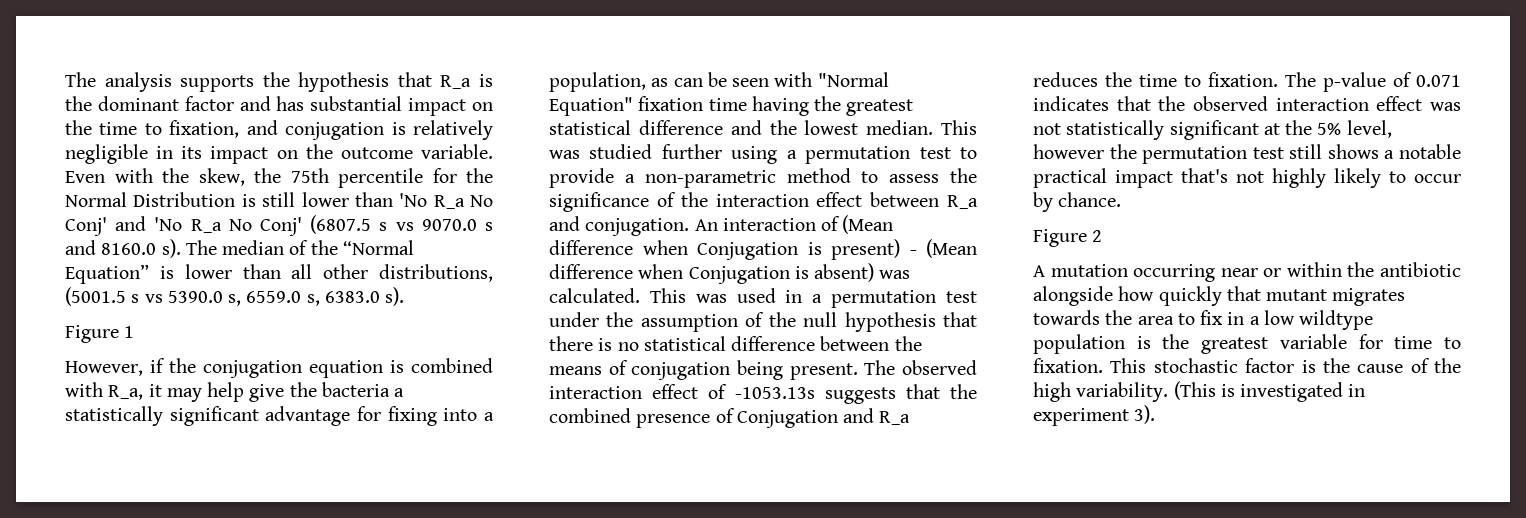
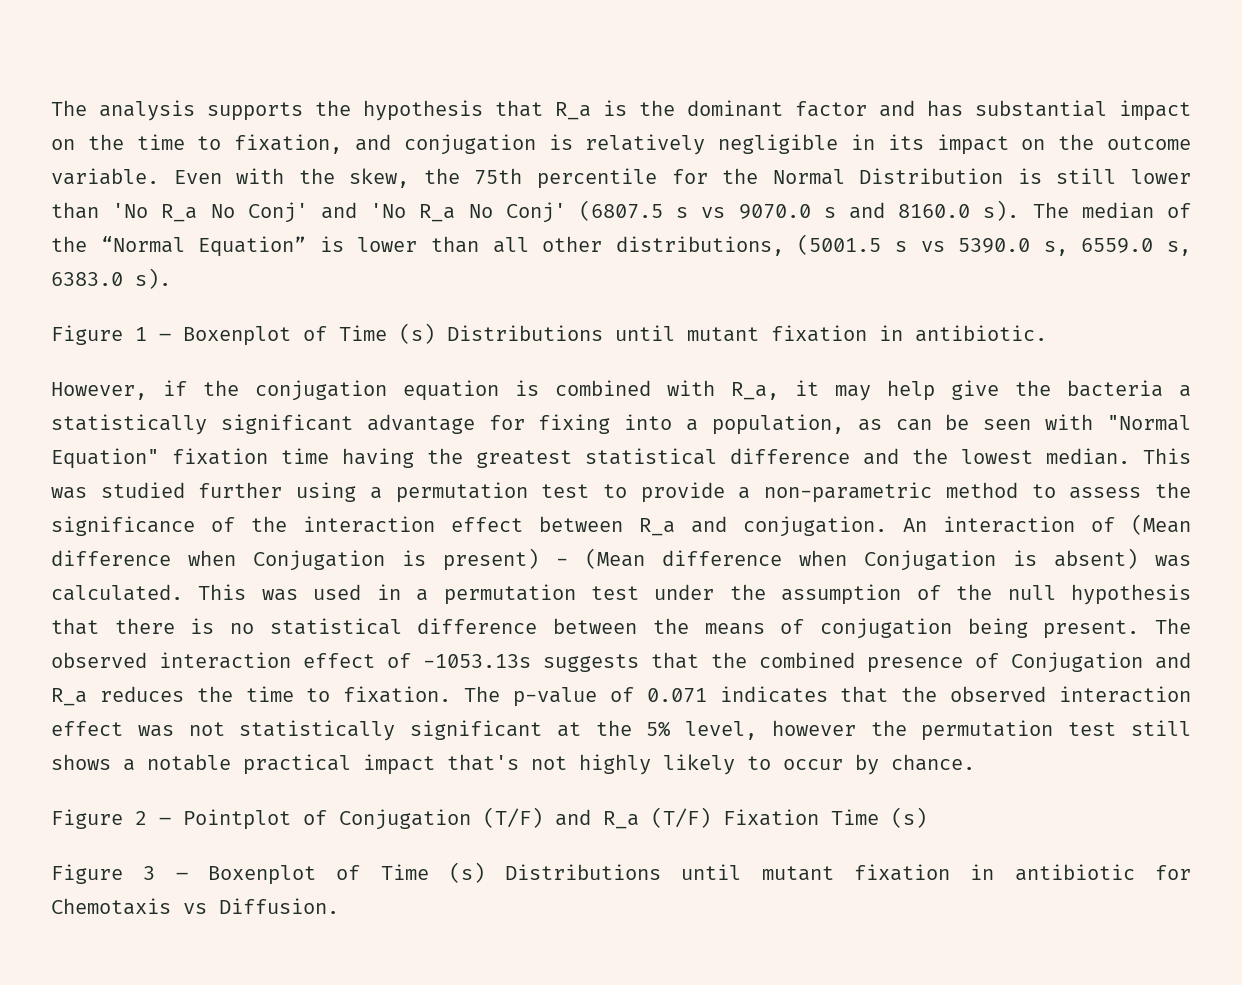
(135, 332) none -> [159,323,1047,346] – Boxenplot of Time (s) Distributions until mutant fixation in antibiotic.
[1033,262,1461,282] [1033,286,1406,306] [1033,310,1374,330] [1033,334,1461,354] [1033,358,1461,373] [1033,381,1366,402] [1033,405,1156,426] // A mutation occurring near or within the antibiotic alongside how quickly that mutant migrates towards the area to fix in a low wildtype population is the greatest variable for time to fixation. This stochastic factor is the cause of the high variability. (This is investigated in experiment 3). -> [159,807,927,830] [51,862,1191,885] [51,898,339,915] – Pointplot of Conjugation (T/F) and R_a (T/F) Fixation Time (s) // Figure 3 – Boxenplot of Time (s) Distributions until mutant fixation in antibiotic for Chemotaxis vs Diffusion.

